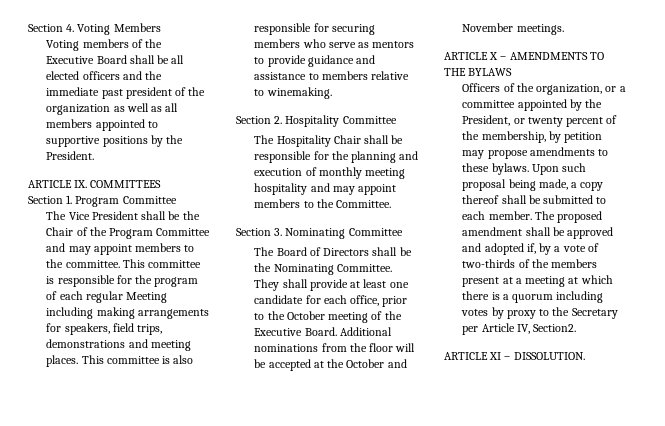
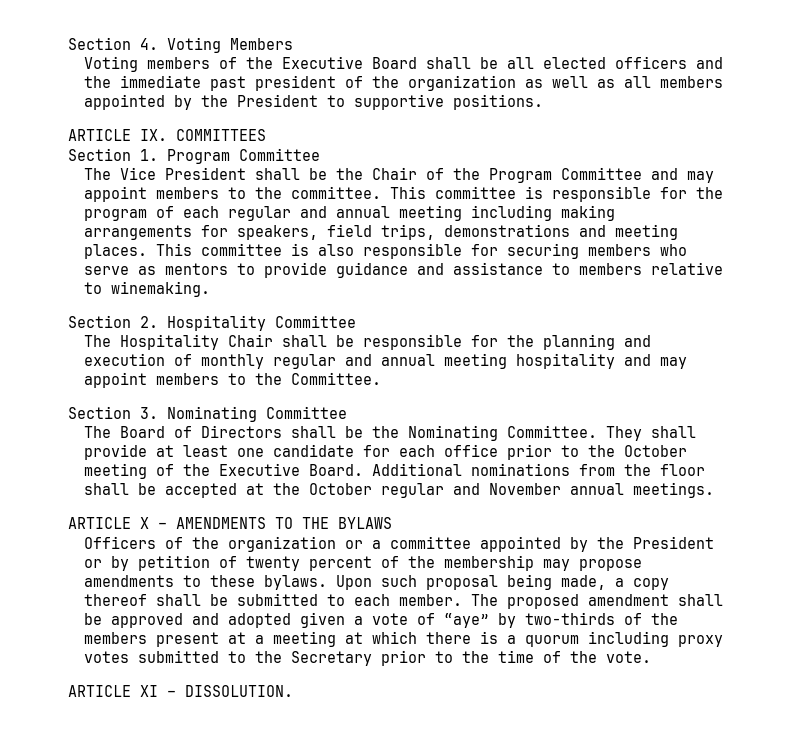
[147,121,158,128] [46,135,184,147] [46,151,95,160] to supportive positions by the President. -> [174,94,544,110] by the President to supportive positions.
[126,292,168,303] Meeting -> [300,205,463,221] and annual meeting
(362, 173) none -> [273,354,436,369] regular and annual
[350,295,380,306] office, -> [444,444,499,457] office
[395,343,416,352] will -> [84,483,130,495] shall
(385, 363) none -> [381,483,445,498] regular
(514, 27) none -> [570,483,625,495] annual
[536,84,603,95] organization, -> [228,536,337,552] organization
[462,115,525,126] President, or -> [633,536,715,549] [84,555,238,571] President or by petition of
[481,131,603,143] membership, by petition -> [444,555,535,571] membership
[526,243,552,255] if, by -> [300,612,346,628] given
(599, 247) none -> [444,613,517,628] “aye” by
[461,307,618,319] [462,323,577,335] votes by proxy to the Secretary per Article IV, Section2. -> [678,635,724,647] [84,650,652,666] proxy votes submitted to the Secretary prior to the time of the vote.

